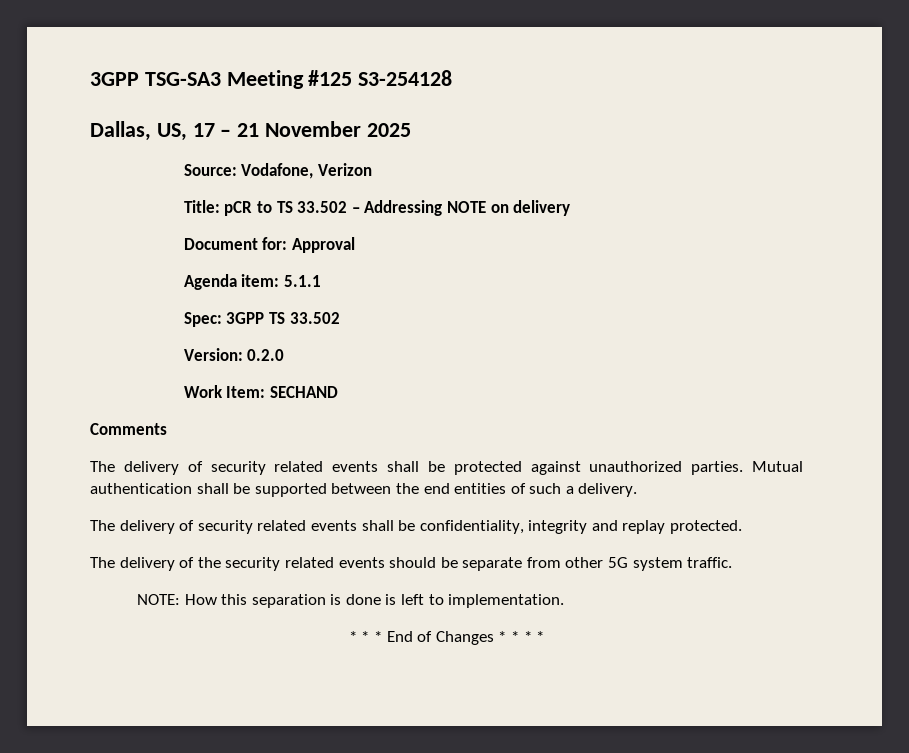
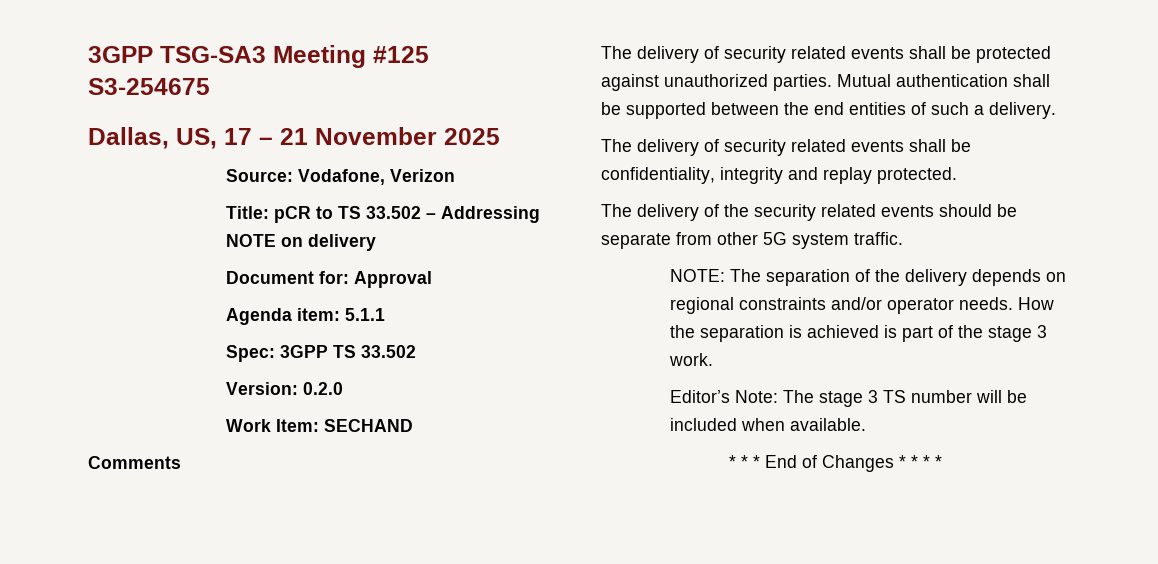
[358,70,453,86] S3-254128 -> [88,78,210,95] S3-254675
[184,594,565,608] How this separation is done is left to implementation. -> [729,269,1066,286] [669,297,1054,314] [669,325,1047,342] [668,353,713,366] [669,390,1027,407] [669,418,866,431] The separation of the delivery depends on regional constraints and/or operator needs. How the separation is achieved is part of the stage 3 work. // Editor’s Note: The stage 3 TS number will be included when available.

